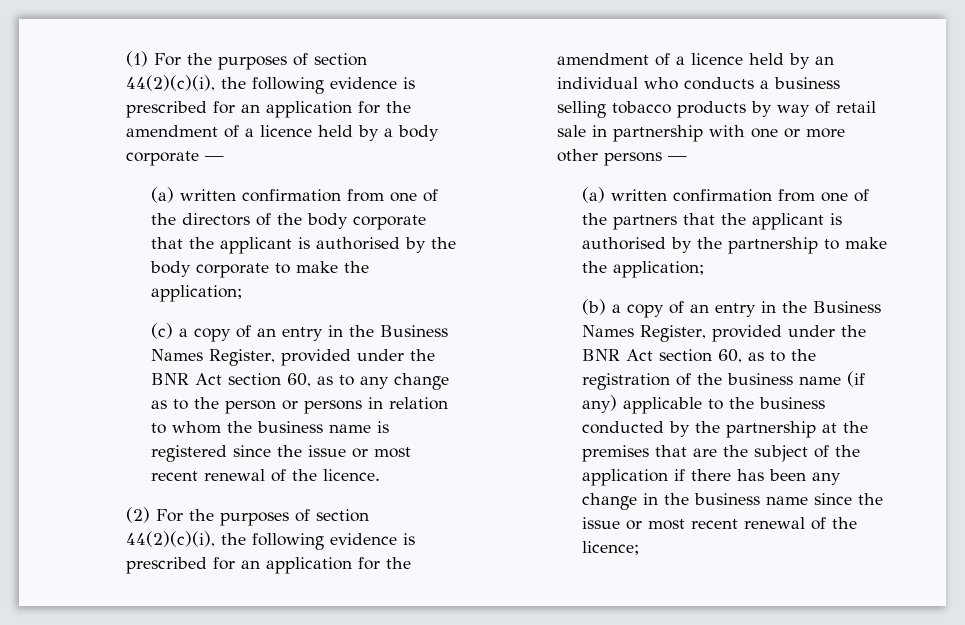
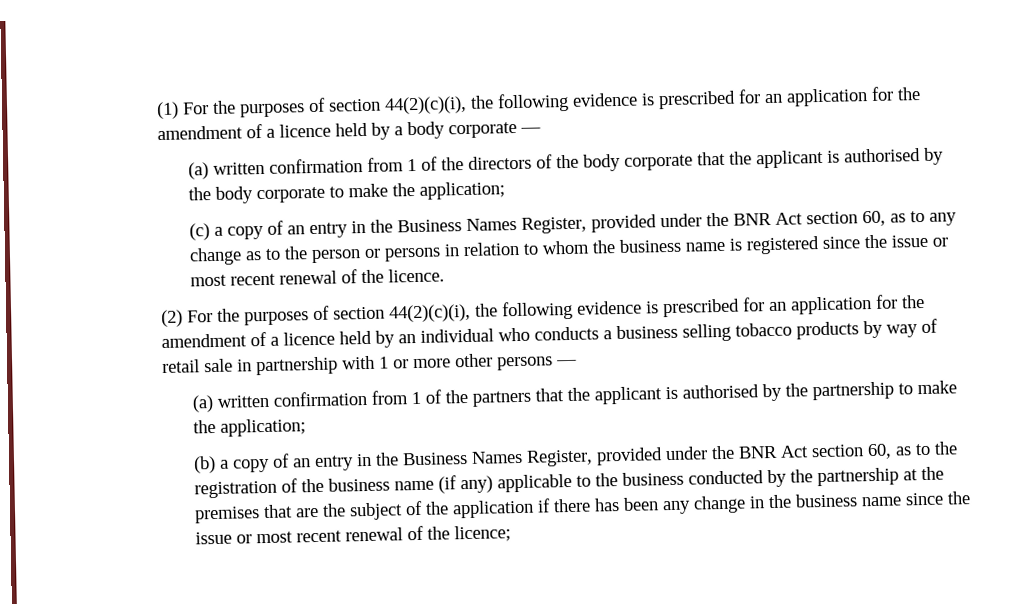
[390,192,418,202] one -> [407,158,418,172] 1
[750,128,778,138] one -> [378,356,389,369] 1
[821,192,849,202] one -> [411,391,422,405] 1

